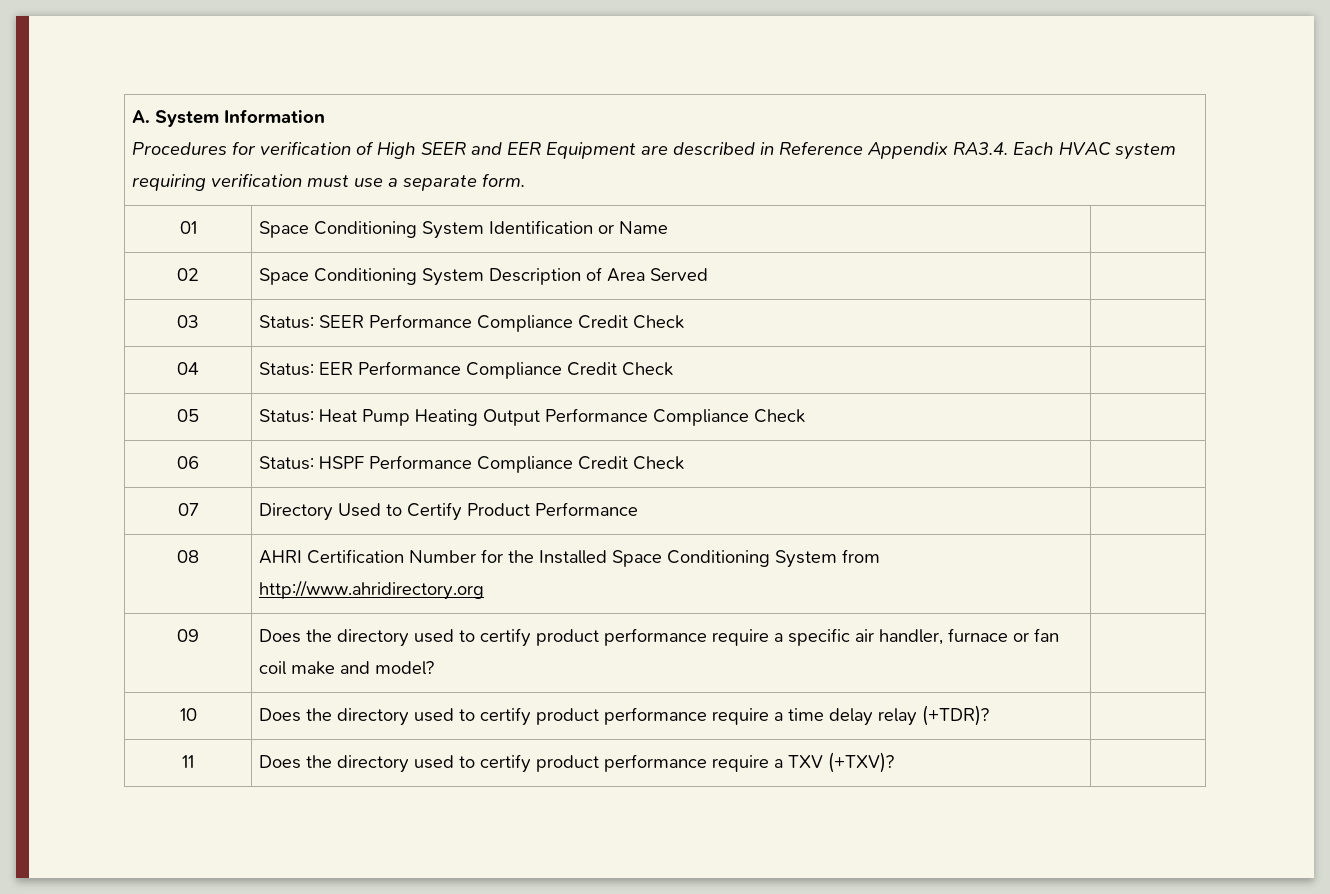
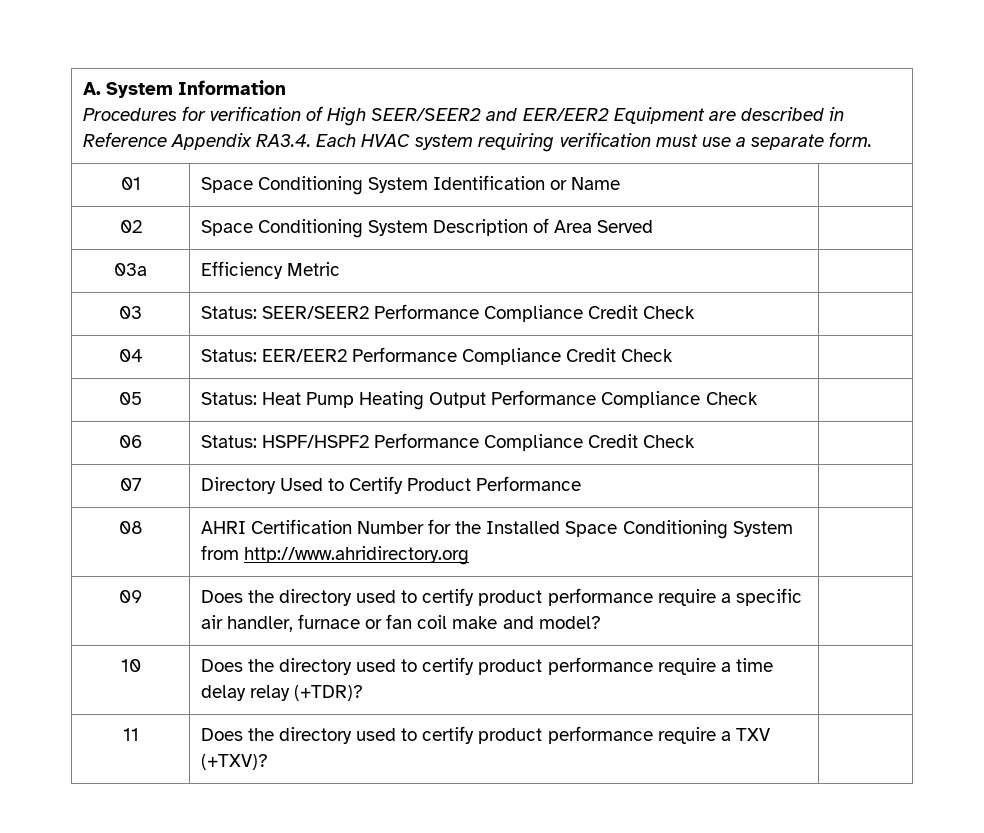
[421,142,542,155] SEER and EER -> [371,108,609,121] SEER/SEER2 and EER/EER2
(709, 274) none -> [114,263,147,276] [200,261,340,279] // 03a | Efficiency Metric |
[319,315,365,328] SEER -> [261,306,369,319] SEER/SEER2
[319,362,354,375] EER -> [261,349,347,362] EER/EER2
[319,456,365,469] HSPF -> [261,435,369,448] HSPF/HSPF2

